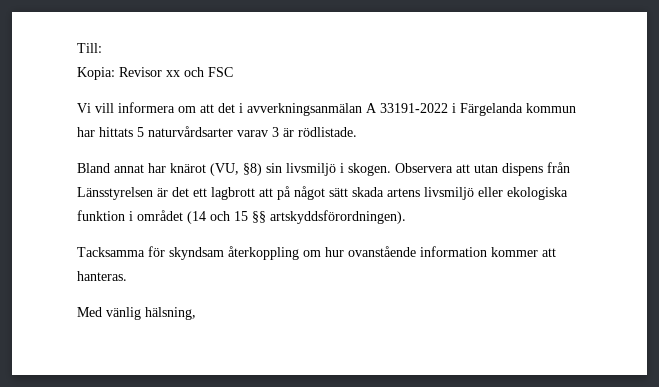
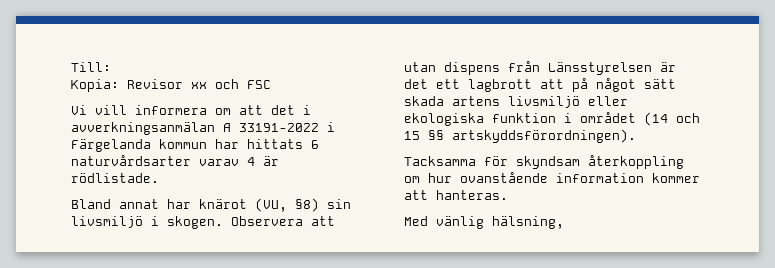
[137,127,144,137] 5 -> [311,140,319,149] 6
[272,127,279,137] 3 -> [247,157,255,166] 4

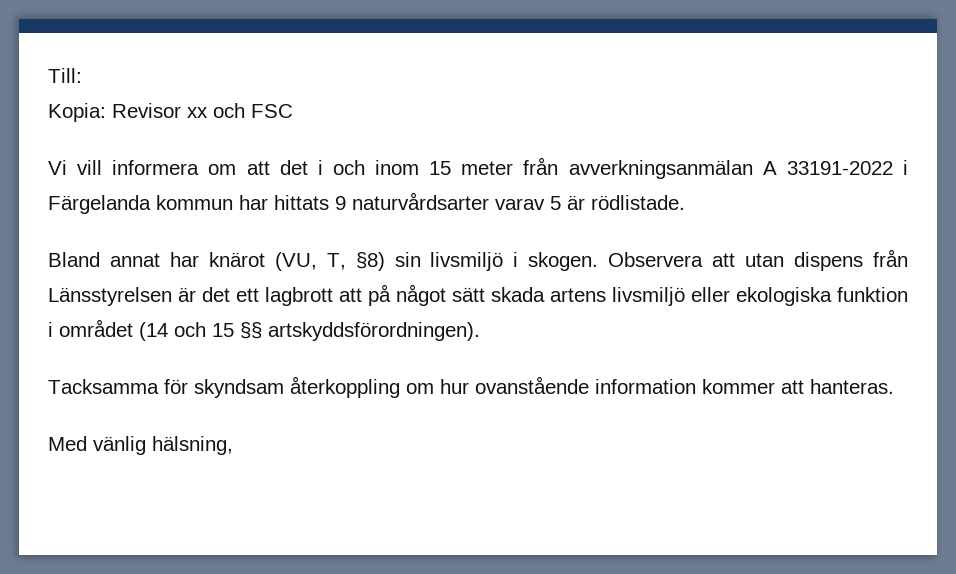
(311, 110) none -> [332,157,559,175] och inom 15 meter från
[311,140,319,149] 6 -> [335,196,346,210] 9
[247,157,255,166] 4 -> [550,196,561,210] 5
(287, 205) none -> [326,253,346,270] T,

